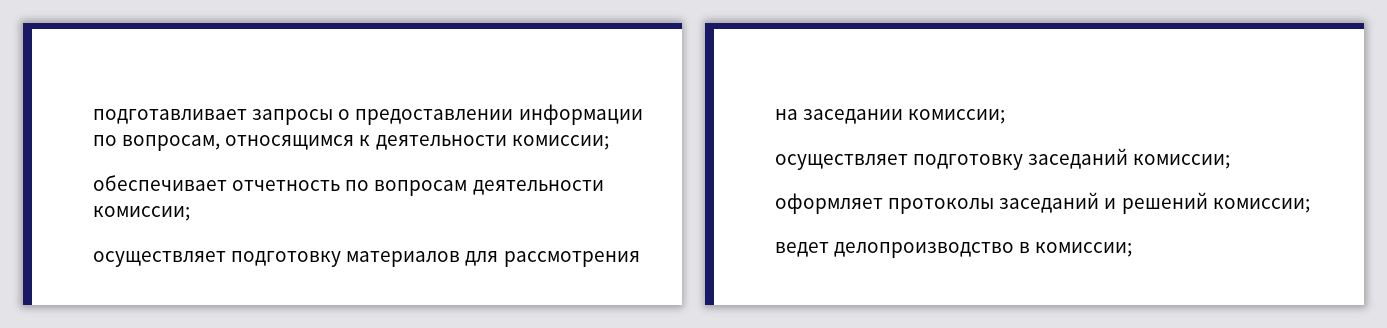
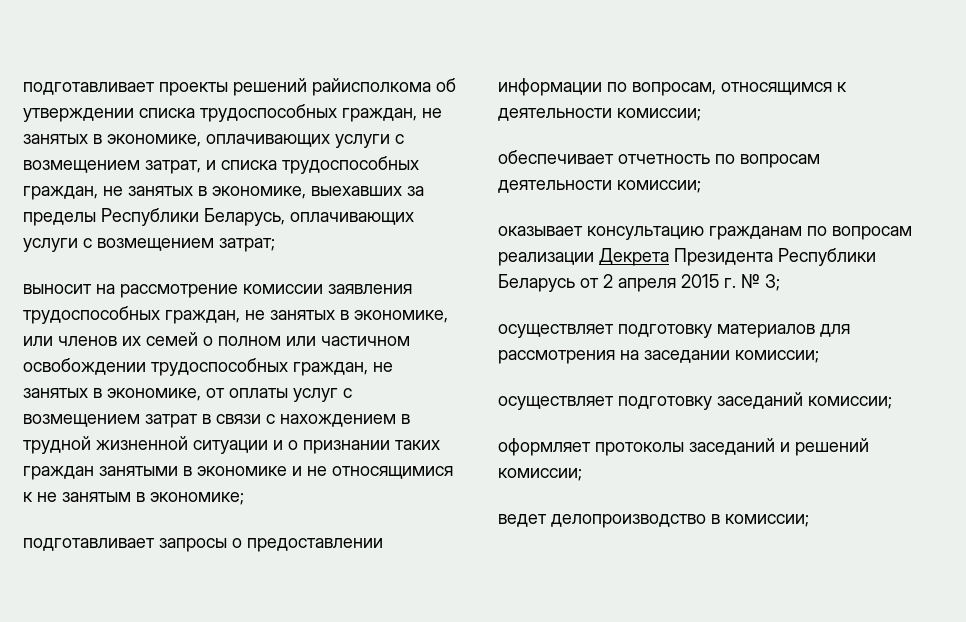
[93,109,247,124] подготавливает -> [23,78,456,96] [23,104,442,122] [23,134,404,148] [23,156,419,174] [23,186,424,200] [23,208,414,226] [23,238,275,252] [23,284,412,298] [23,306,448,324] [23,332,410,346] [23,358,393,376] [23,388,352,402] [23,414,410,428] [23,436,440,454] [23,466,453,480] [23,492,244,505] [23,538,155,551] подготавливает проекты решений райисполкома об утверждении списка трудоспособных граждан, не занятых в экономике, оплачивающих услуги с возмещением затрат, и списка трудоспособных граждан, не занятых в экономике, выехавших за пределы Республики Беларусь, оплачивающих услуги с возмещением затрат; // выносит на рассмотрение комиссии заявления трудоспособных граждан, не занятых в экономике, или членов их семей о полном или частичном освобождении трудоспособных граждан, не занятых в экономике, от оплаты услуг с возмещением затрат в связи с нахождением в трудной жизненной ситуации и о признании таких граждан занятыми в экономике и не относящимися к не занятым в экономике; // подготавливает
(190, 213) none -> [498,226,912,240] [498,248,876,266] [498,274,780,292] // оказывает консультацию гражданам по вопросам реализации Декрета Президента Республики Беларусь от 2 апреля 2015 г. № 3;

